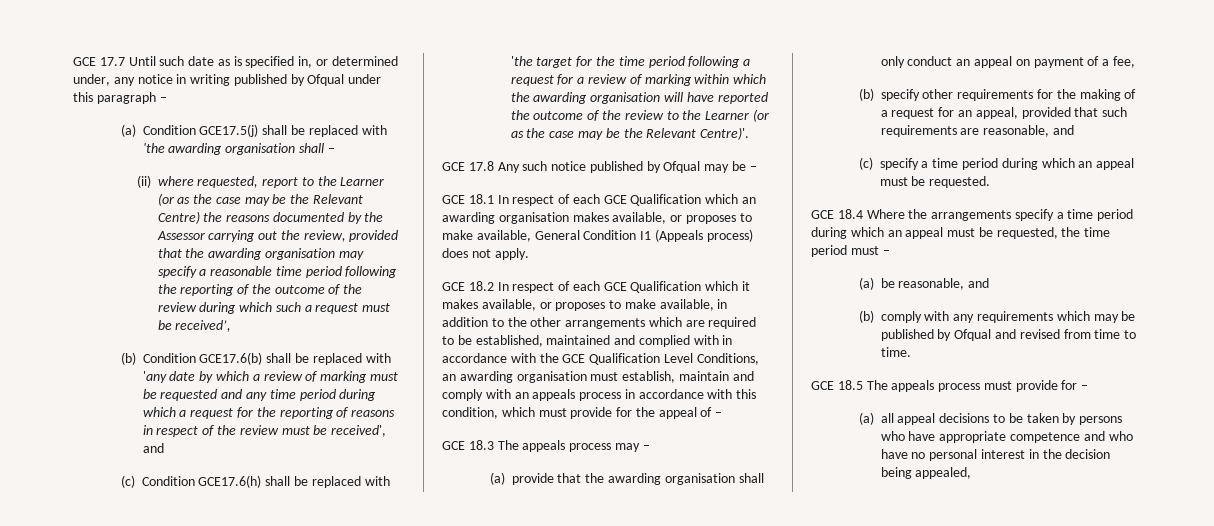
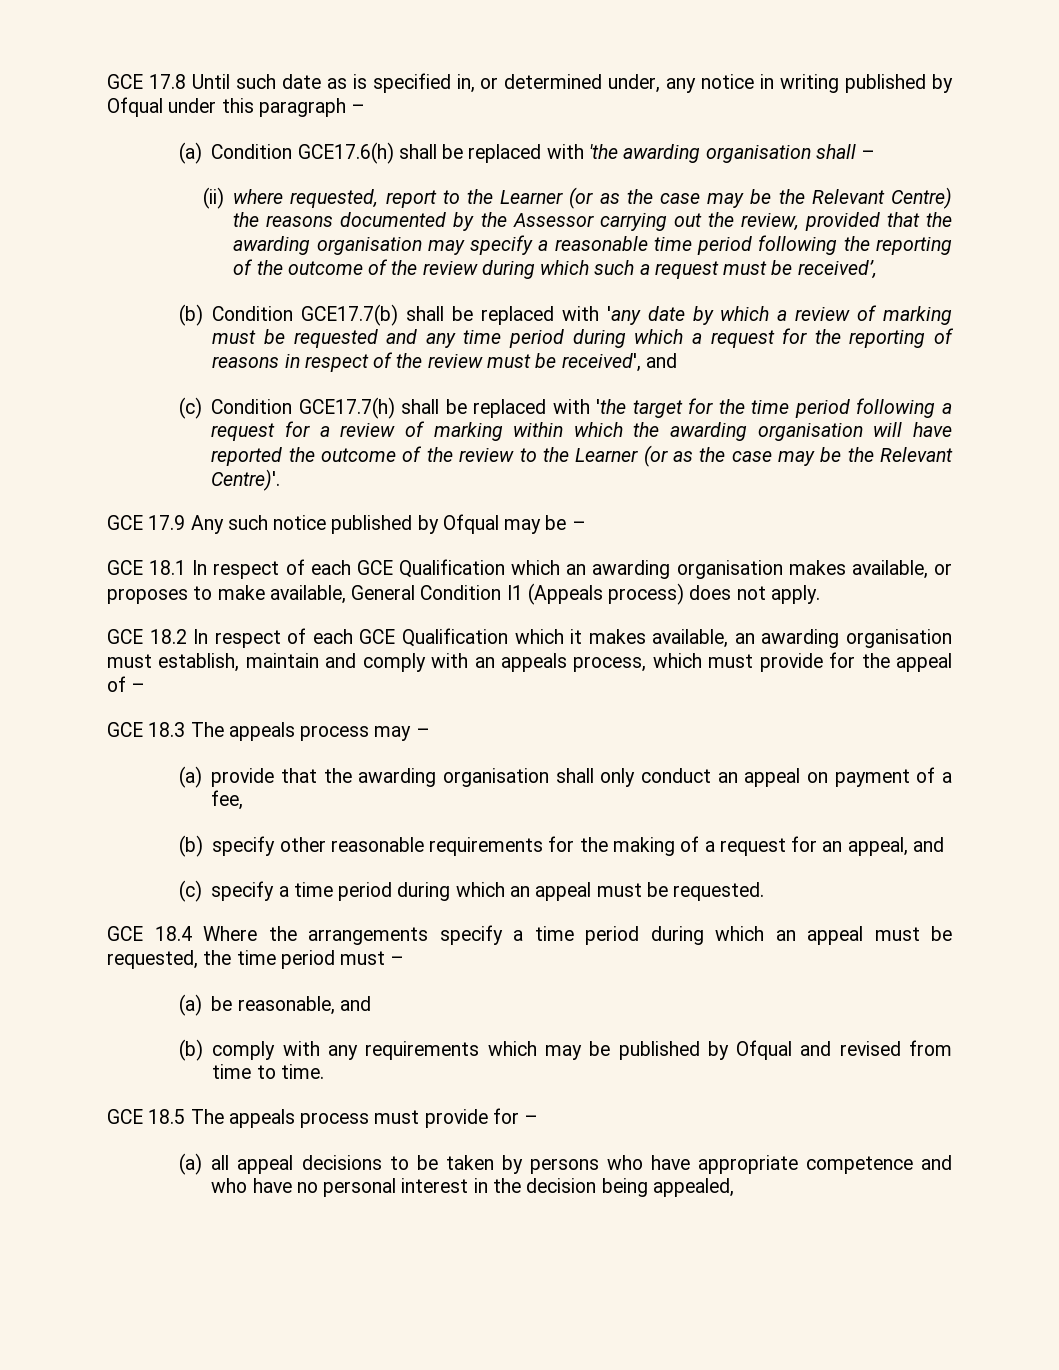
[73,57,125,66] GCE 17.7 -> [107,74,186,89] GCE 17.8
[199,124,259,137] GCE17.5(j) -> [297,142,394,164] GCE17.6(h)
[199,352,263,365] GCE17.6(b) -> [301,304,399,326] GCE17.7(b)
[198,475,262,488] GCE17.6(h) -> [298,397,395,419] GCE17.7(h)
[468,161,494,171] 17.8 -> [148,515,186,530] 17.9
[539,299,728,311] [442,317,757,329] [442,335,733,347] [442,353,759,365] or proposes to make available, in addition to the other arrangements which are required to be established, maintained and complied with in accordance with the GCE Qualification Level Conditions, -> (729, 638) none
[579,389,757,401] [442,407,498,419] process in accordance with this condition, -> [573,656,647,672] process,
(954, 94) none -> [330,837,424,852] reasonable
[1021,107,1128,119] [880,125,1050,137] provided that such requirements are reasonable, -> (908, 846) none

